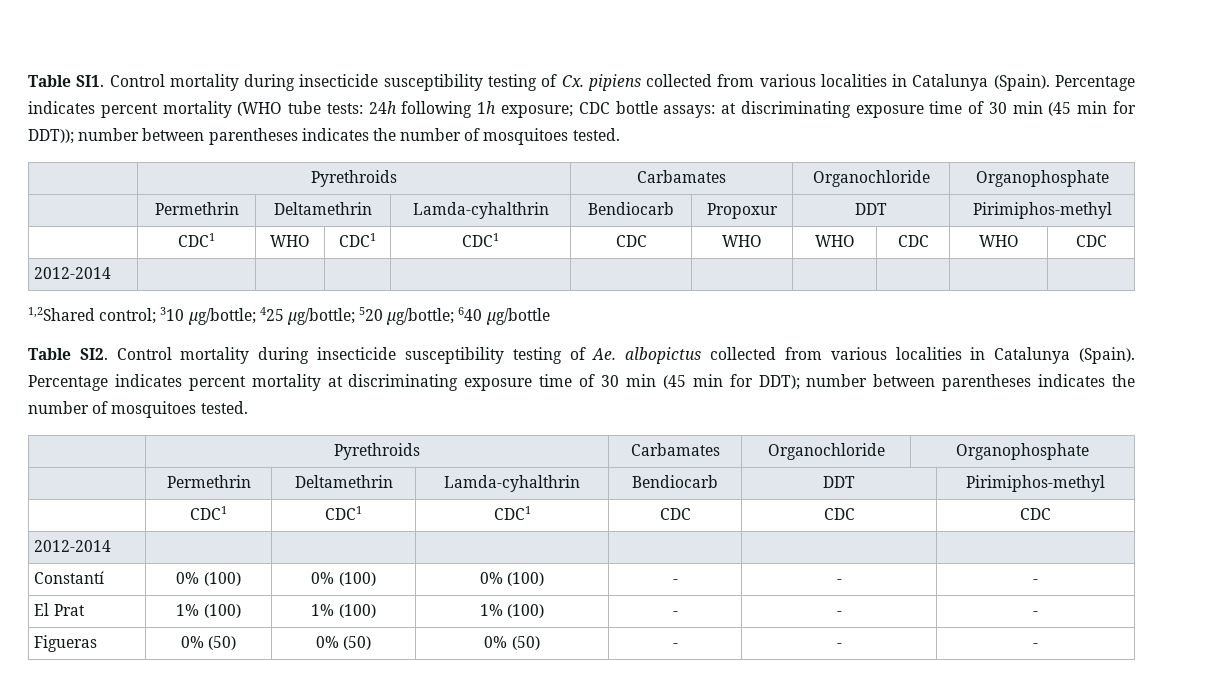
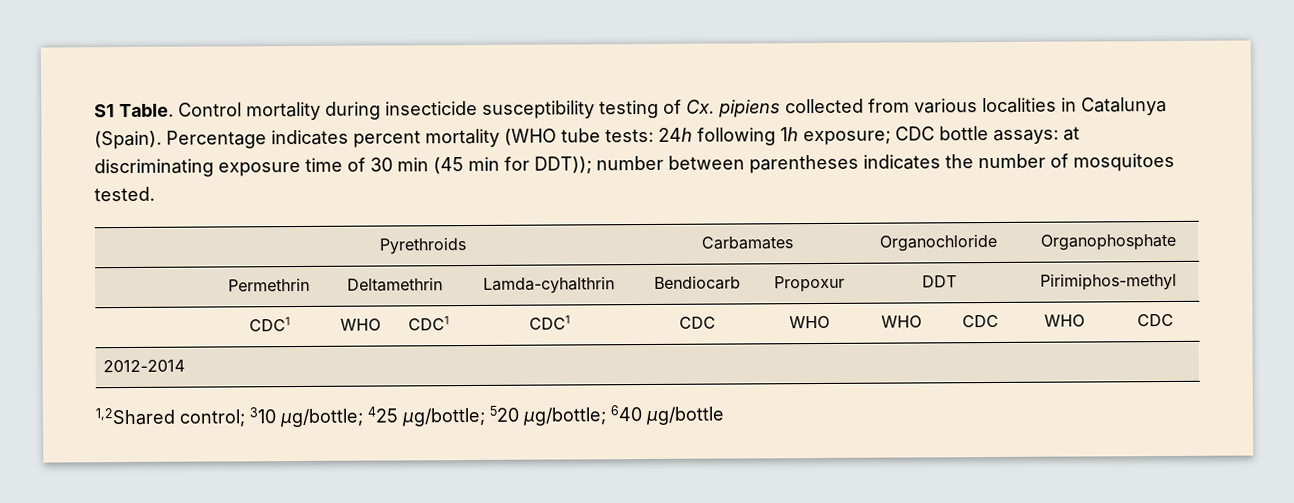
[28,75,105,87] Table SI1. -> [94,103,174,118] S1 Table.
[28,347,1136,364] [28,374,1135,391] [28,401,248,418] [334,443,420,460] [630,443,720,456] [767,443,885,460] [955,443,1089,460] [166,475,251,488] [294,475,393,488] [444,475,580,492] [631,475,718,488] [822,476,855,488] [965,475,1105,492] [190,506,227,520] [325,506,362,520] [493,506,531,520] [659,508,691,520] [823,508,855,520] [1019,508,1051,520] [34,540,112,552] [34,571,105,584] [176,572,241,586] [311,572,376,586] [479,572,545,586] [672,579,678,584] [836,579,842,584] [1033,579,1038,584] [34,603,85,616] [176,604,241,618] [311,604,376,618] [479,604,545,618] [672,611,678,616] [836,611,842,616] [1033,611,1038,616] [34,635,98,652] [180,636,237,650] [315,636,372,650] [484,636,540,650] [672,643,678,648] [836,643,842,648] [1033,643,1038,648] // Table SI2. Control mortality during insecticide susceptibility testing of Ae. albopictus collected from various localities in Catalunya (Spain). Percentage indicates percent mortality at discriminating exposure time of 30 min (45 min for DDT); number between parentheses indicates the number of mosquitoes tested. // | Pyrethroids | Carbamates | Organochloride | Organophosphate // | Permethrin | Deltamethrin | Lamda-cyhalthrin | Bendiocarb | DDT | Pirimiphos-methyl // | CDC1 | CDC1 | CDC1 | CDC | CDC | CDC // 2012-2014 | | | | | | // Constantí | 0% (100) | 0% (100) | 0% (100) | - | - | - // El Prat | 1% (100) | 1% (100) | 1% (100) | - | - | - // Figueras | 0% (50) | 0% (50) | 0% (50) | - | - | - -> (724, 416) none

